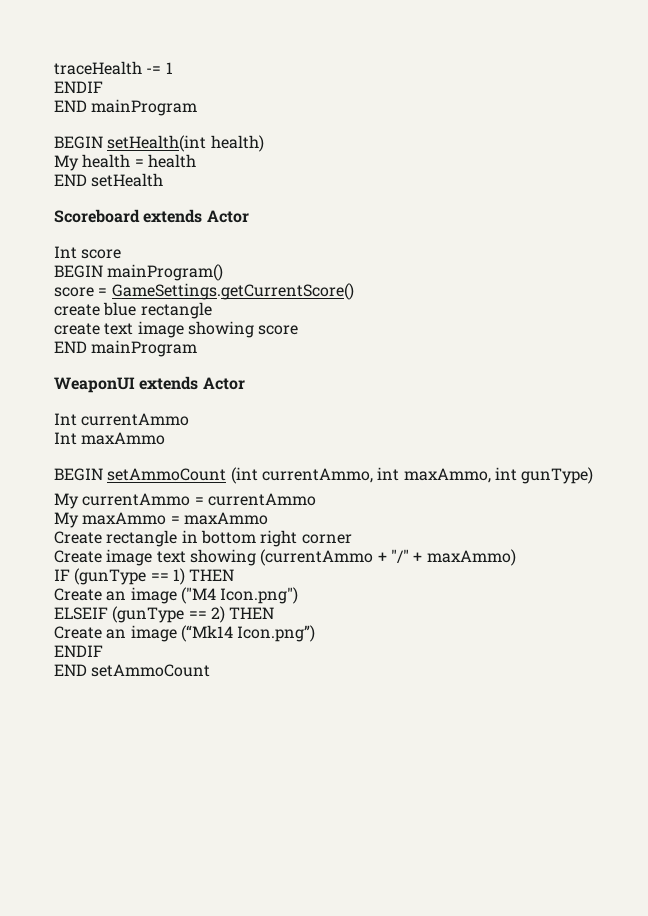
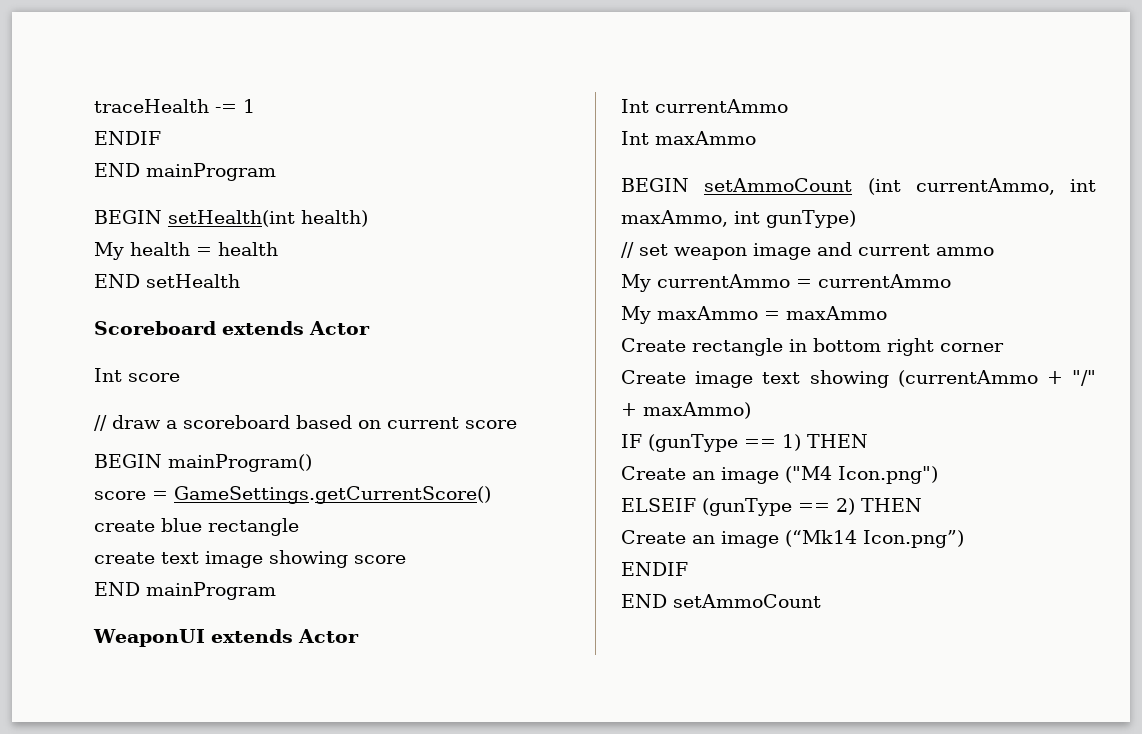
(122, 254) none -> [94,415,517,431] // // draw a scoreboard based on current score
(594, 475) none -> [621,242,994,260] // // set weapon image and current ammo

